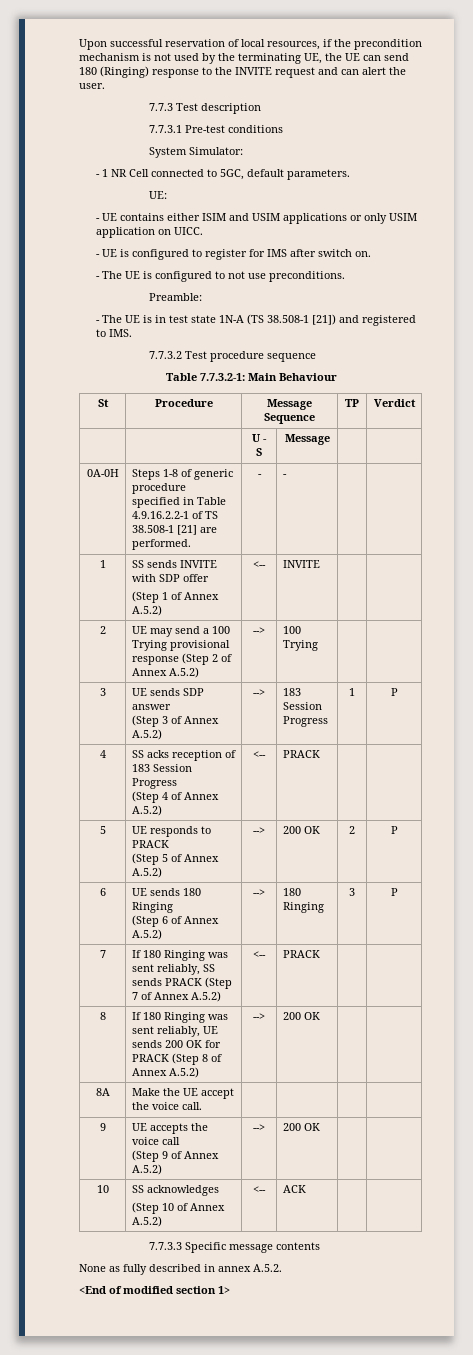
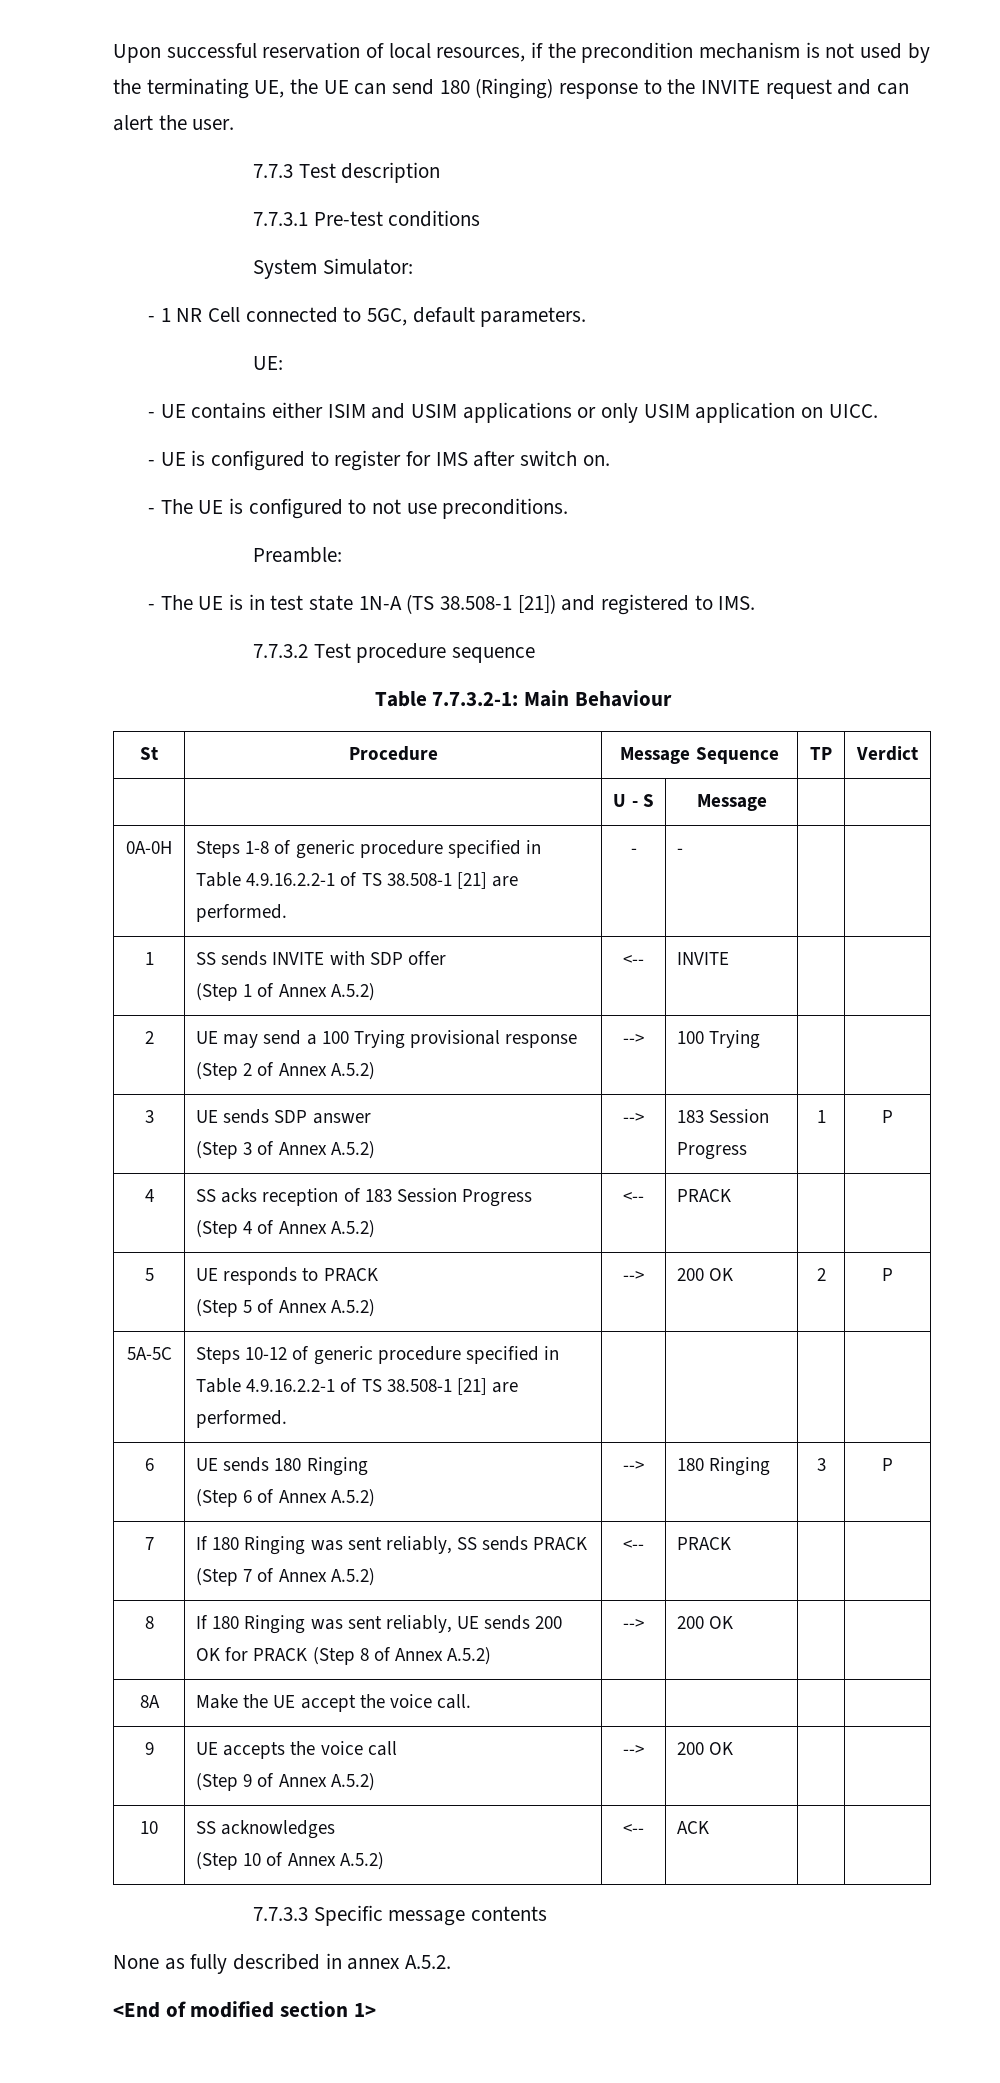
(398, 830) none -> [126,1347,172,1360] [196,1346,559,1365] [196,1378,518,1395] [196,1410,288,1428] // 5A-5C | Steps 10-12 of generic procedure specified in Table 4.9.16.2.2-1 of TS 38.508-1 [21] are performed. | | | |

